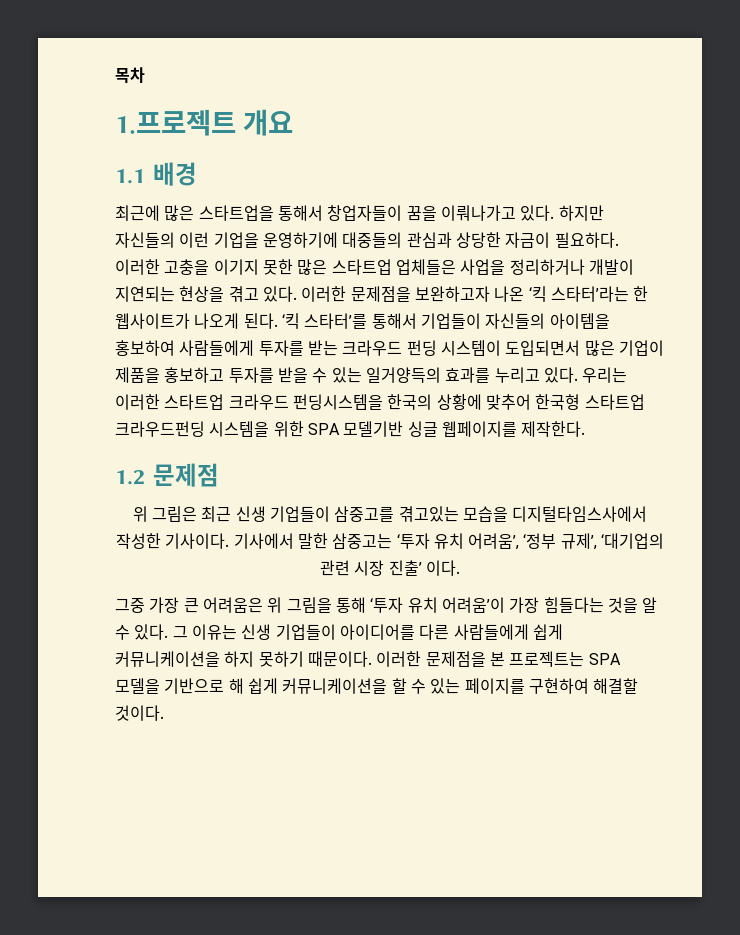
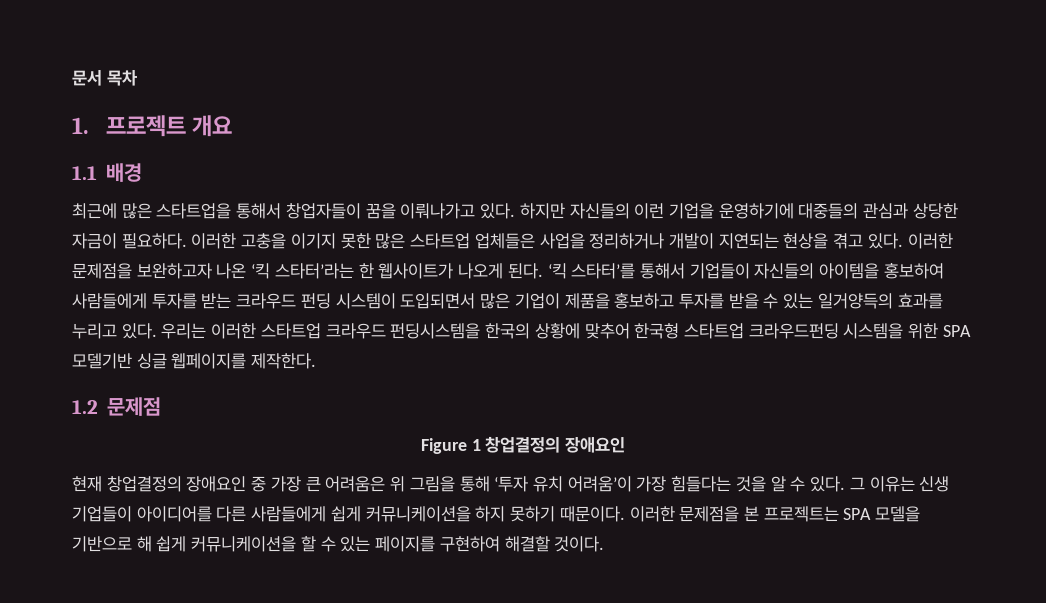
(115, 75) none -> [72,70,102,86] 문서
[115,109,236,136] 1.프로젝트 -> [72,115,187,137] 1. 프로젝트
[132,506,648,522] [115,533,665,550] [320,560,460,576] [115,598,145,613] 위 그림은 최근 신생 기업들이 삼중고를 겪고있는 모습을 디지털타임스사에서 작성한 기사이다. 기사에서 말한 삼중고는 ‘투자 유치 어려움’, ‘정부 규제’, ‘대기업의 관련 시장 진출’ 이다. // 그중 -> [420,436,626,454] [72,476,267,492] Figure 1 창업결정의 장애요인 // 현재 창업결정의 장애요인 중

